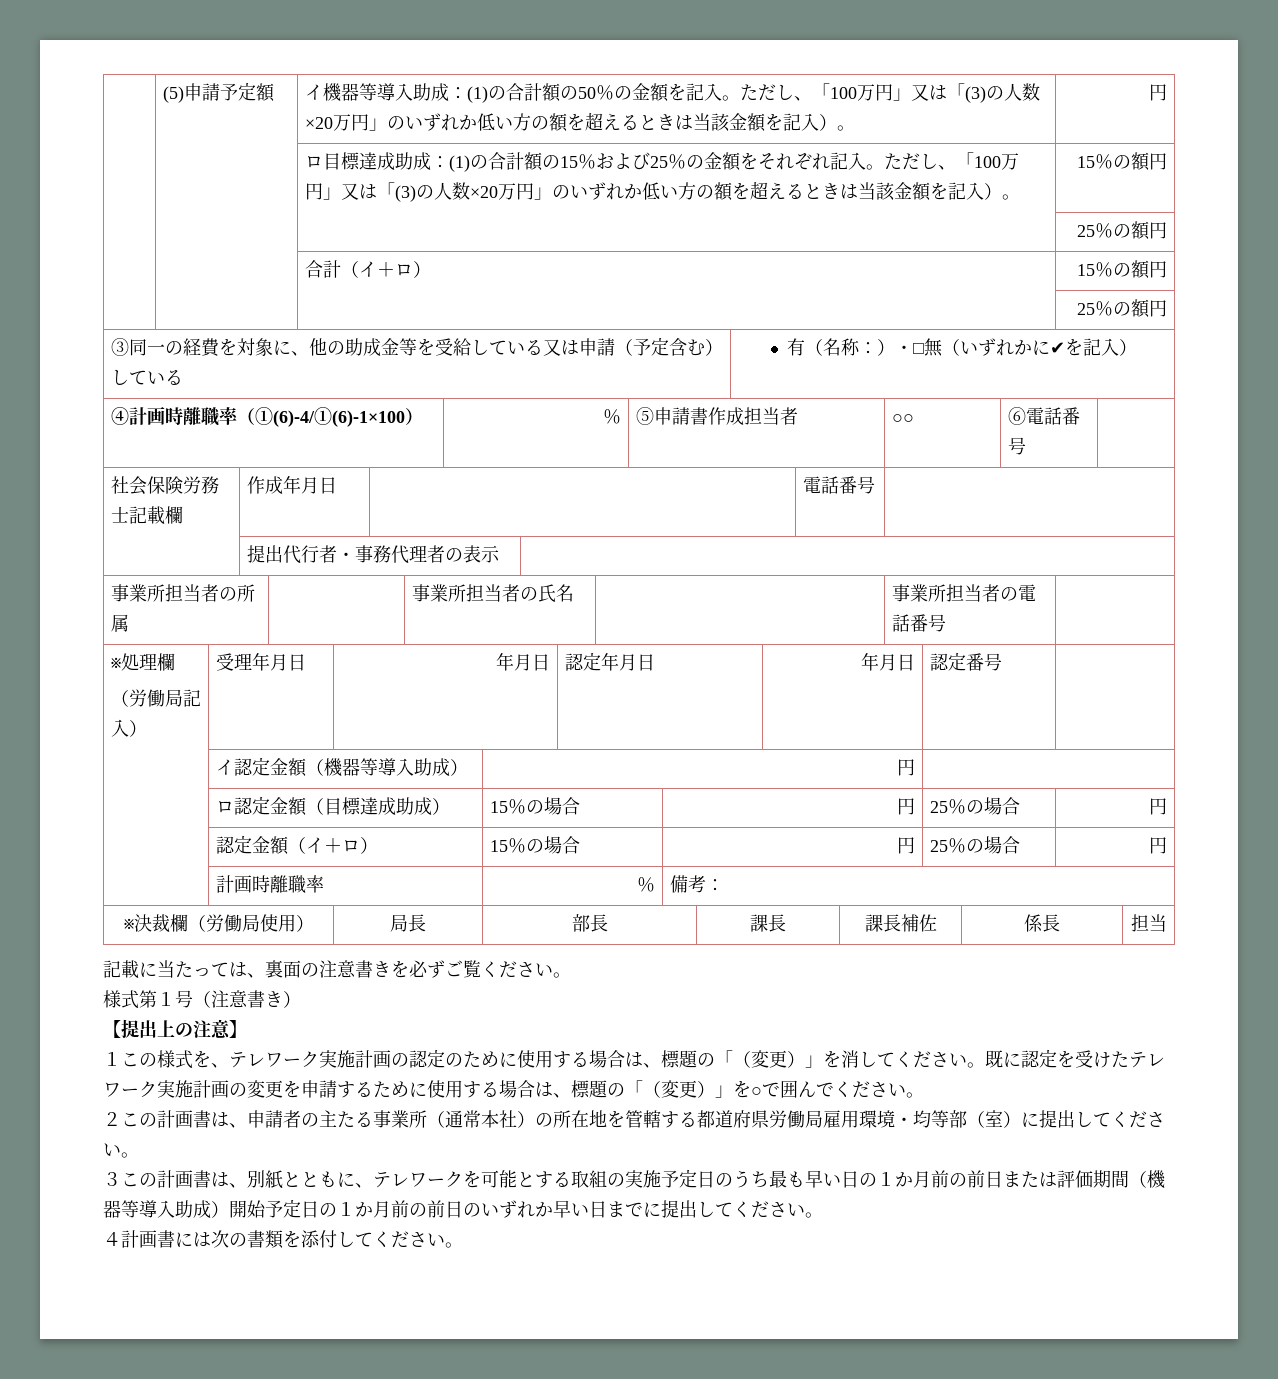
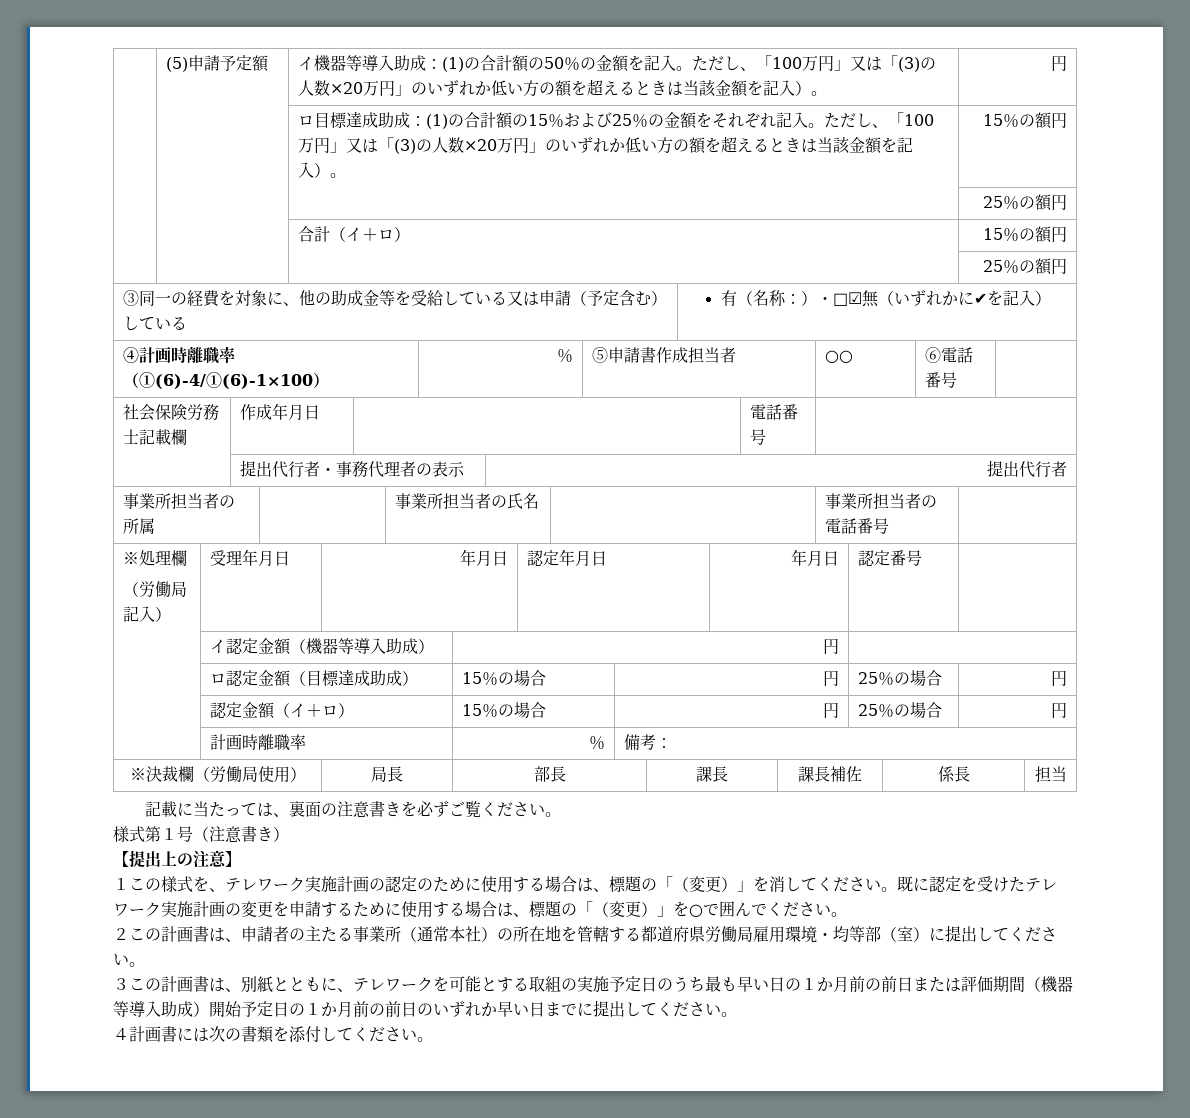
[913,343,925,354] □ -> [832,292,862,306] □☑
(500, 554) none -> [986,460,1067,478] 提出代行者

